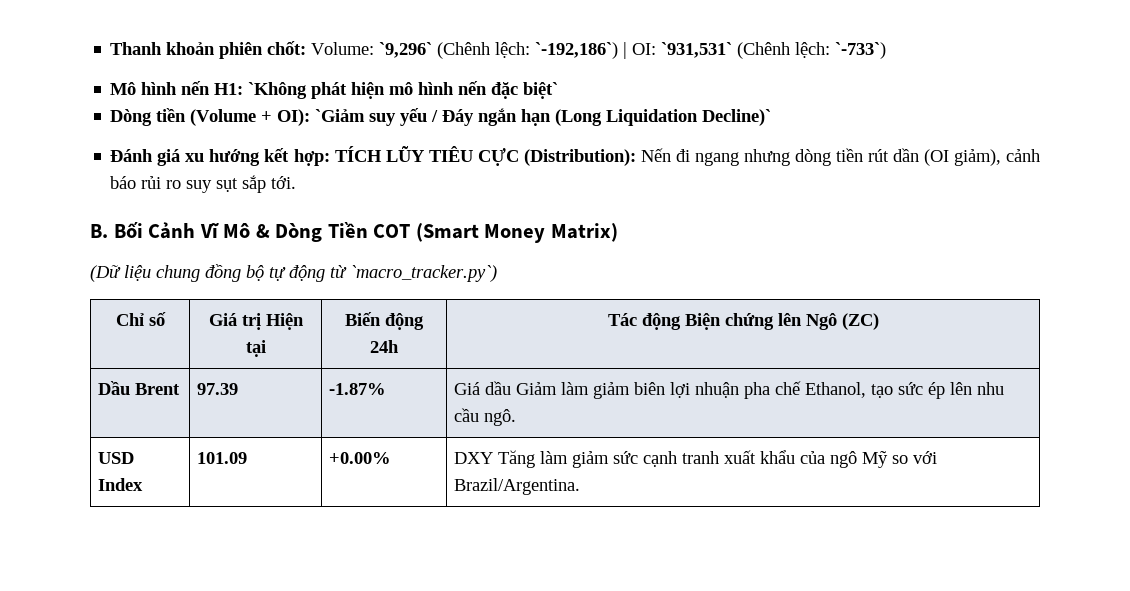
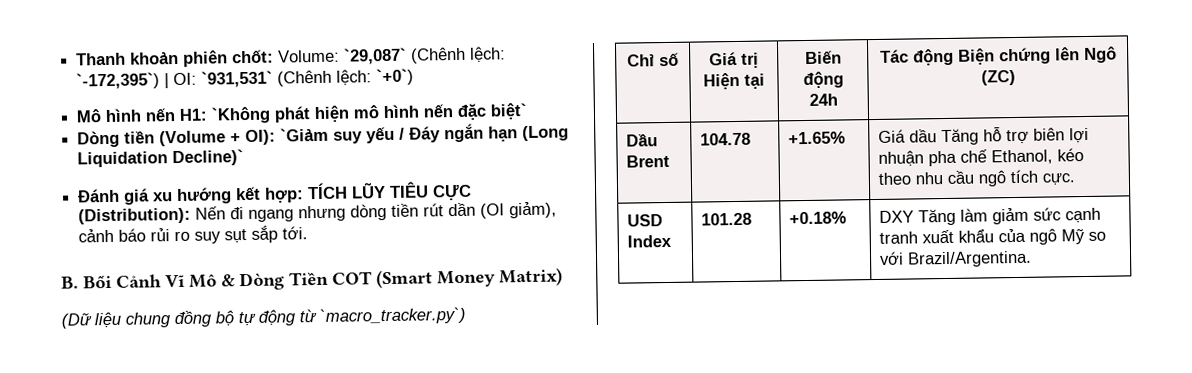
[379,42,619,59] `9,296` (Chênh lệch: `-192,186`) -> [344,46,507,65] [76,72,161,90] `29,087` (Chênh lệch: `-172,395`)
[835,42,887,59] `-733`) -> [376,68,415,86] `+0`)
[197,383,239,395] [329,383,387,395] 97.39 | -1.87% -> [699,132,751,146] [787,131,846,145] 104.78 | +1.65%
[516,382,631,399] Giảm làm giảm -> [940,127,1029,146] Tăng hỗ trợ
[871,382,1005,399] [454,408,517,426] tạo sức ép lên nhu cầu ngô. -> [1056,148,1084,162] [877,169,1076,187] kéo theo nhu cầu ngô tích cực.
[197,452,248,464] [329,452,392,464] 101.09 | +0.00% -> [700,212,752,226] [788,211,847,225] 101.28 | +0.18%

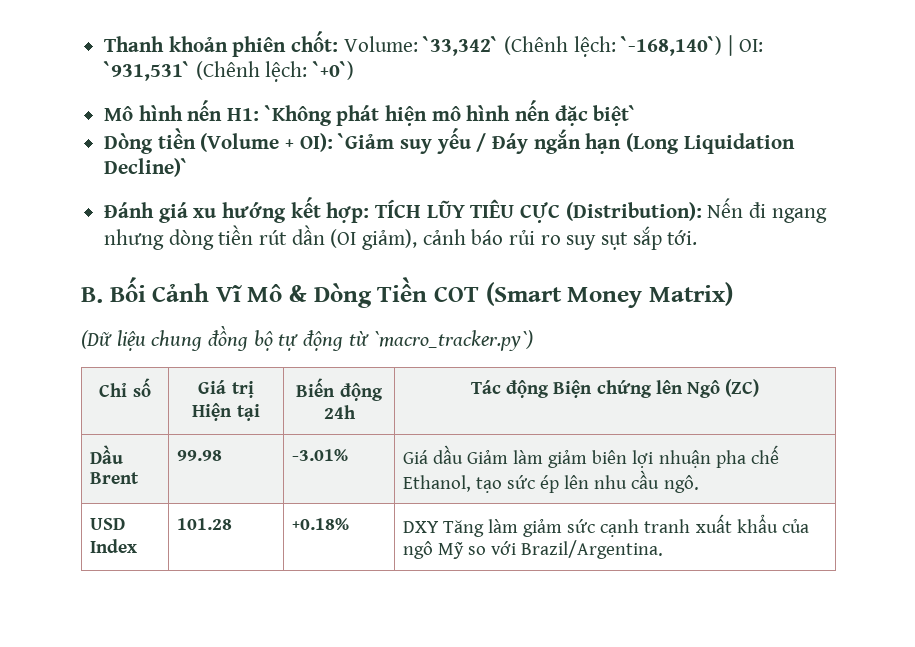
[344,46,507,65] [76,72,161,90] `29,087` (Chênh lệch: `-172,395`) -> [422,36,723,57] `33,342` (Chênh lệch: `-168,140`)
[699,132,751,146] [787,131,846,145] 104.78 | +1.65% -> [176,450,222,461] [291,449,348,461] 99.98 | -3.01%
[940,127,1029,146] Tăng hỗ trợ -> [466,450,588,468] Giảm làm giảm
[1056,148,1084,162] [877,169,1076,187] kéo theo nhu cầu ngô tích cực. -> [475,470,699,493] tạo sức ép lên nhu cầu ngô.

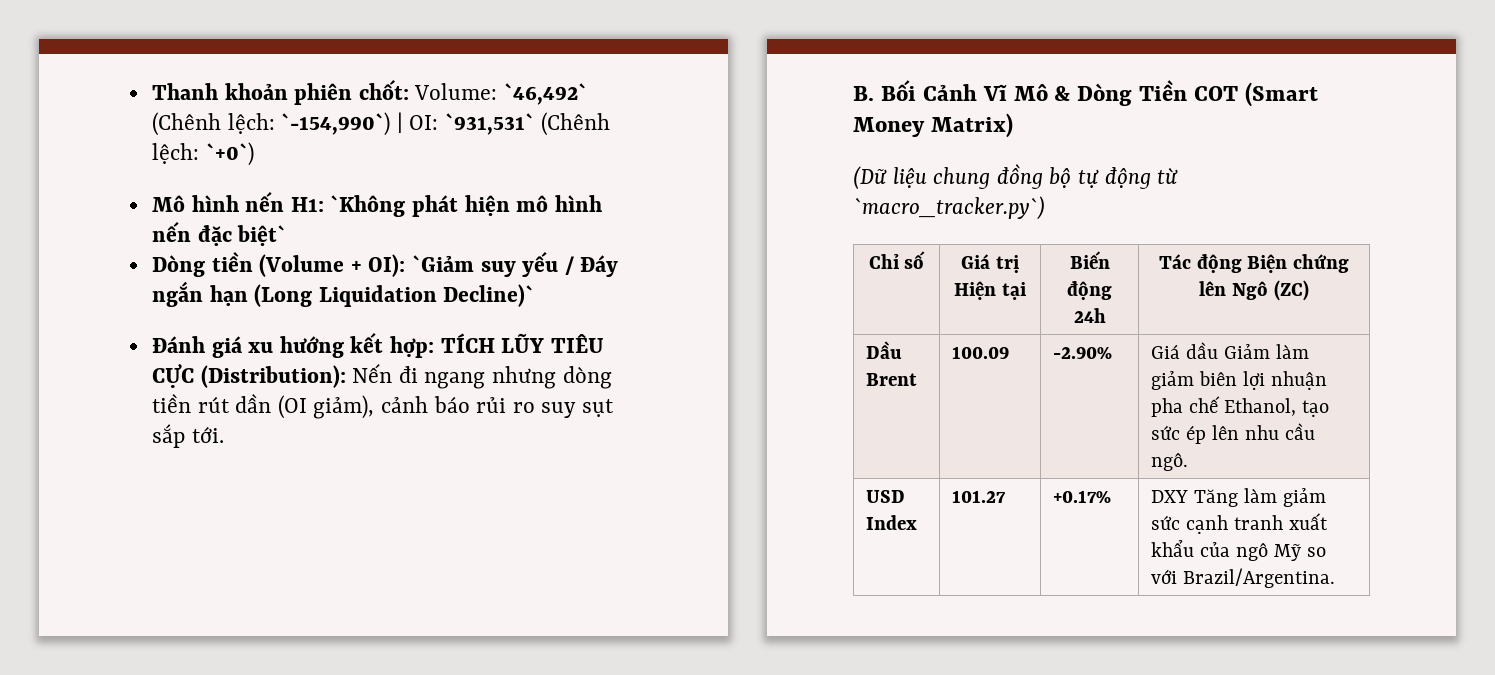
[422,36,723,57] `33,342` (Chênh lệch: `-168,140`) -> [504,83,588,105] [151,112,391,136] `46,492` (Chênh lệch: `-154,990`)
[176,450,222,461] [291,449,348,461] 99.98 | -3.01% -> [951,346,1009,359] [1052,346,1112,359] 100.09 | -2.90%
[176,518,232,530] [291,518,349,530] 101.28 | +0.18% -> [951,490,1006,503] [1052,490,1111,503] 101.27 | +0.17%

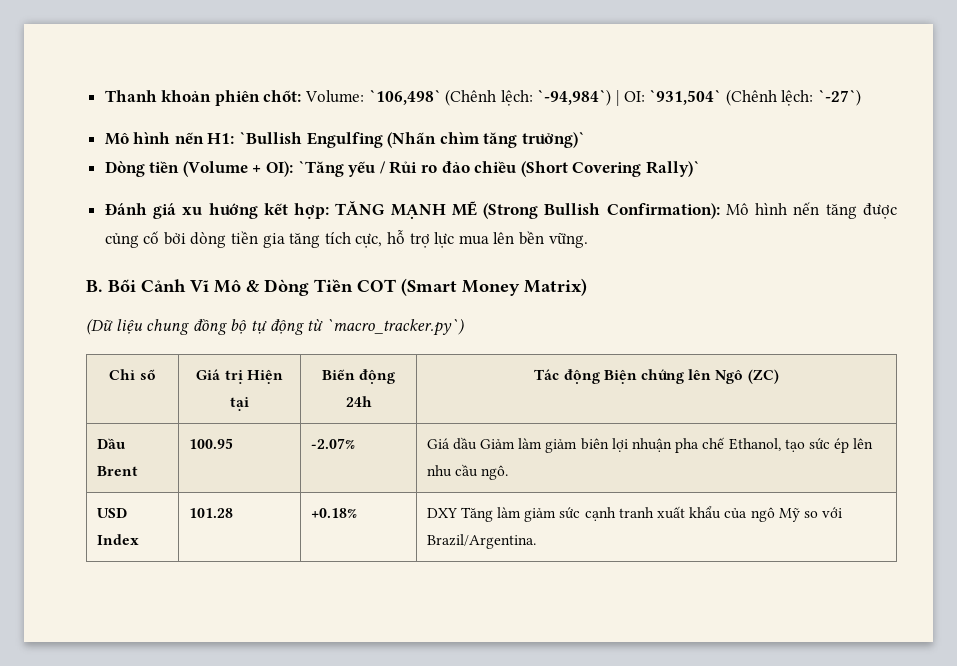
[504,83,588,105] [151,112,391,136] `46,492` (Chênh lệch: `-154,990`) -> [368,89,612,106] `106,498` (Chênh lệch: `-94,984`)
[445,112,610,136] [151,142,254,166] `931,531` (Chênh lệch: `+0`) -> [649,89,861,106] `931,504` (Chênh lệch: `-27`)
[330,195,602,217] [151,222,287,246] `Không phát hiện mô hình nến đặc biệt` -> [239,132,586,148] `Bullish Engulfing (Nhấn chìm tăng trưởng)`
[412,252,619,277] [151,281,535,307] `Giảm suy yếu / Đáy ngắn hạn (Long Liquidation Decline)` -> [297,161,700,177] `Tăng yếu / Rủi ro đảo chiều (Short Covering Rally)`
[440,333,604,353] [151,363,612,389] [151,394,615,419] [151,424,224,448] TÍCH LŨY TIÊU CỰC (Distribution): Nến đi ngang nhưng dòng tiền rút dần (OI giảm), cảnh báo rủi ro suy sụt sắp tới. -> [335,201,897,219] [104,230,588,248] TĂNG MẠNH MẼ (Strong Bullish Confirmation): Mô hình nến tăng được củng cố bởi dòng tiền gia tăng tích cực, hỗ trợ lực mua lên bền vững.
[951,346,1009,359] [1052,346,1112,359] 100.09 | -2.90% -> [188,438,233,449] [310,438,355,449] 100.95 | -2.07%
[951,490,1006,503] [1052,490,1111,503] 101.27 | +0.17% -> [188,508,233,518] [310,508,357,518] 101.28 | +0.18%

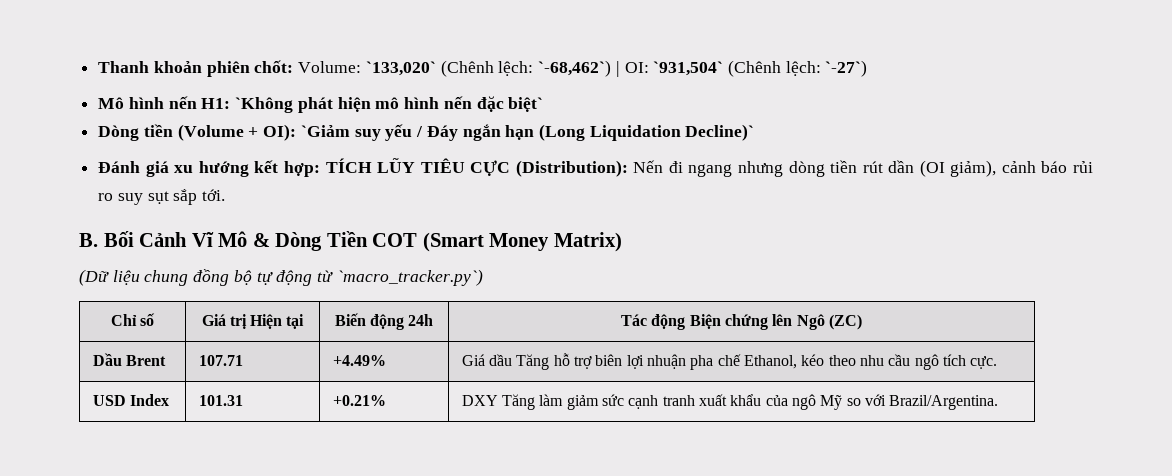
[368,89,612,106] `106,498` (Chênh lệch: `-94,984`) -> [365,60,612,77] `133,020` (Chênh lệch: `-68,462`)
[239,132,586,148] `Bullish Engulfing (Nhấn chìm tăng trưởng)` -> [235,96,544,113] `Không phát hiện mô hình nến đặc biệt`
[297,161,700,177] `Tăng yếu / Rủi ro đảo chiều (Short Covering Rally)` -> [300,124,755,141] `Giảm suy yếu / Đáy ngắn hạn (Long Liquidation Decline)`
[335,201,897,219] [104,230,588,248] TĂNG MẠNH MẼ (Strong Bullish Confirmation): Mô hình nến tăng được củng cố bởi dòng tiền gia tăng tích cực, hỗ trợ lực mua lên bền vững. -> [325,158,1094,177] [98,189,226,205] TÍCH LŨY TIÊU CỰC (Distribution): Nến đi ngang nhưng dòng tiền rút dần (OI giảm), cảnh báo rủi ro suy sụt sắp tới.
[188,438,233,449] [310,438,355,449] 100.95 | -2.07% -> [198,355,243,366] [332,355,386,366] 107.71 | +4.49%
[480,438,578,453] Giảm làm giảm -> [516,353,592,370] Tăng hỗ trợ
[784,438,874,453] [426,464,509,480] tạo sức ép lên nhu cầu ngô. -> [801,354,998,370] kéo theo nhu cầu ngô tích cực.
[188,508,233,518] [310,508,357,518] 101.28 | +0.18% -> [198,395,243,406] [332,395,386,406] 101.31 | +0.21%

